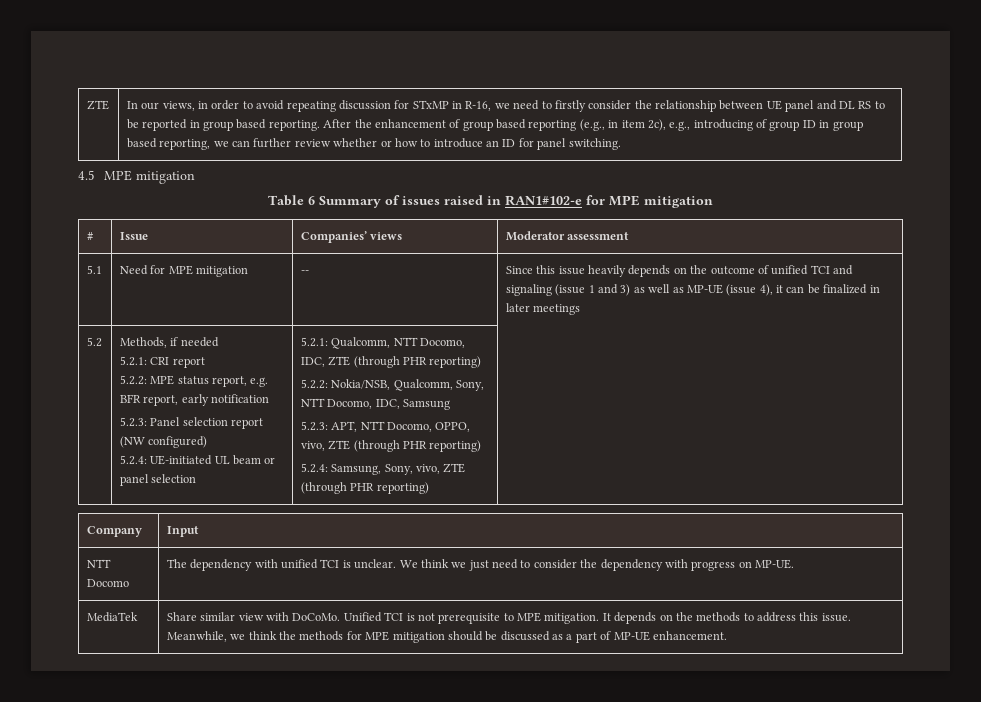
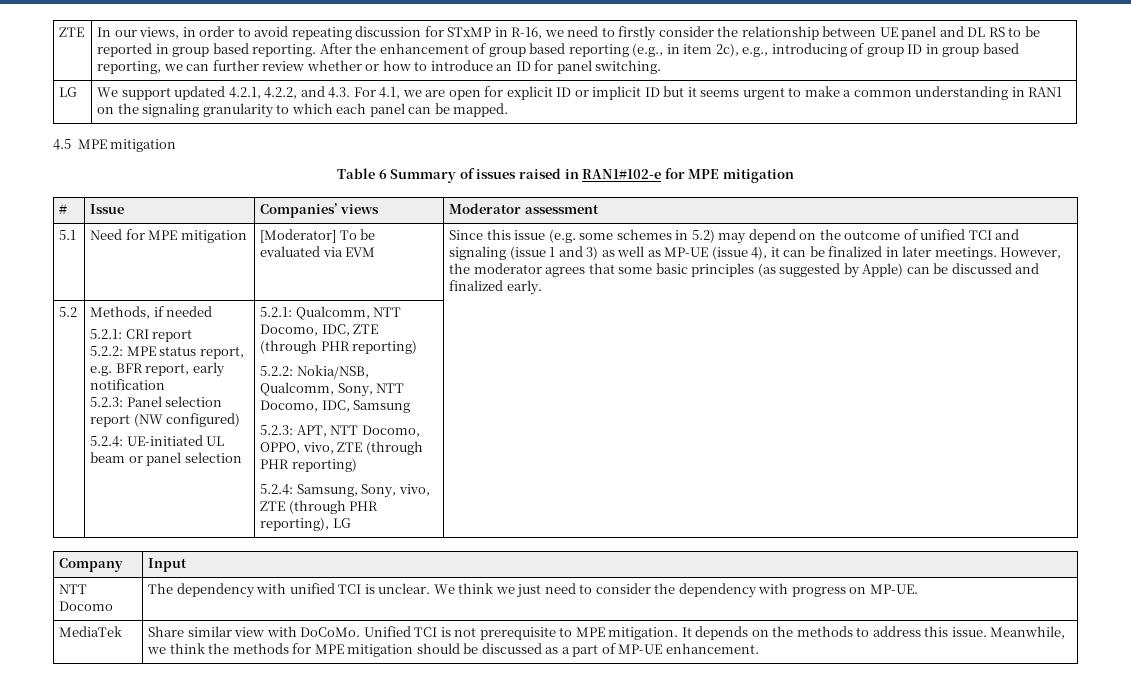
(621, 144) none -> [59,87,78,97] [97,86,1063,100] [97,103,509,118] // LG | We support updated 4.2.1, 4.2.2, and 4.3. For 4.1, we are open for explicit ID or implicit ID but it seems urgent to make a common understanding in RAN1 on the signaling granularity to which each panel can be mapped.
[300,270,309,274] [505,265,671,277] -- | Since this issue heavily depends -> [260,229,376,243] [260,246,376,257] [449,229,796,244] [Moderator] To be evaluated via EVM | Since this issue (e.g. some schemes in 5.2) may depend
[533,304,581,315] meetings -> [934,247,1062,260] [449,263,1040,278] [449,280,542,295] meetings. However, the moderator agrees that some basic principles (as suggested by Apple) can be discussed and finalized early.
[376,482,429,494] reporting) -> [260,517,351,531] reporting), LG

